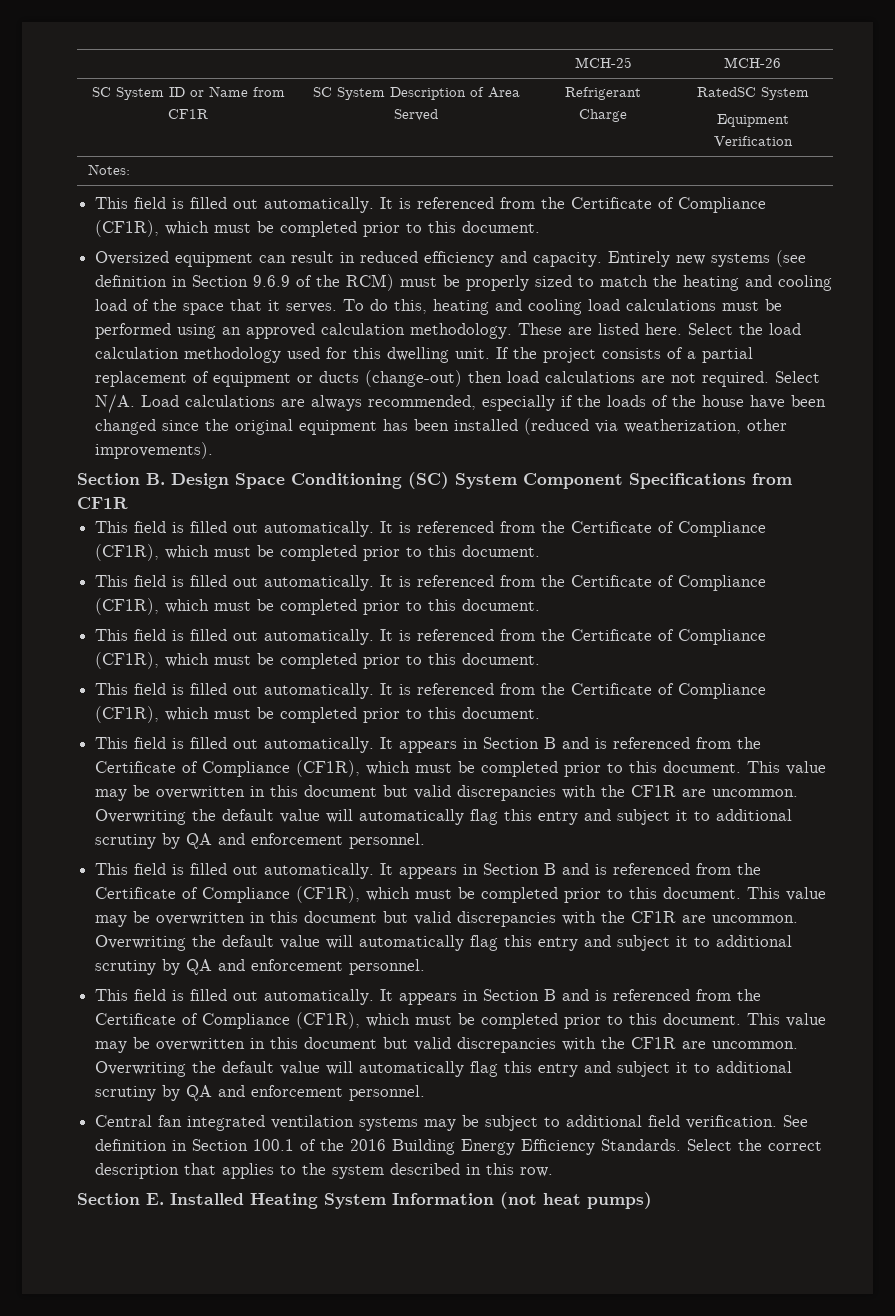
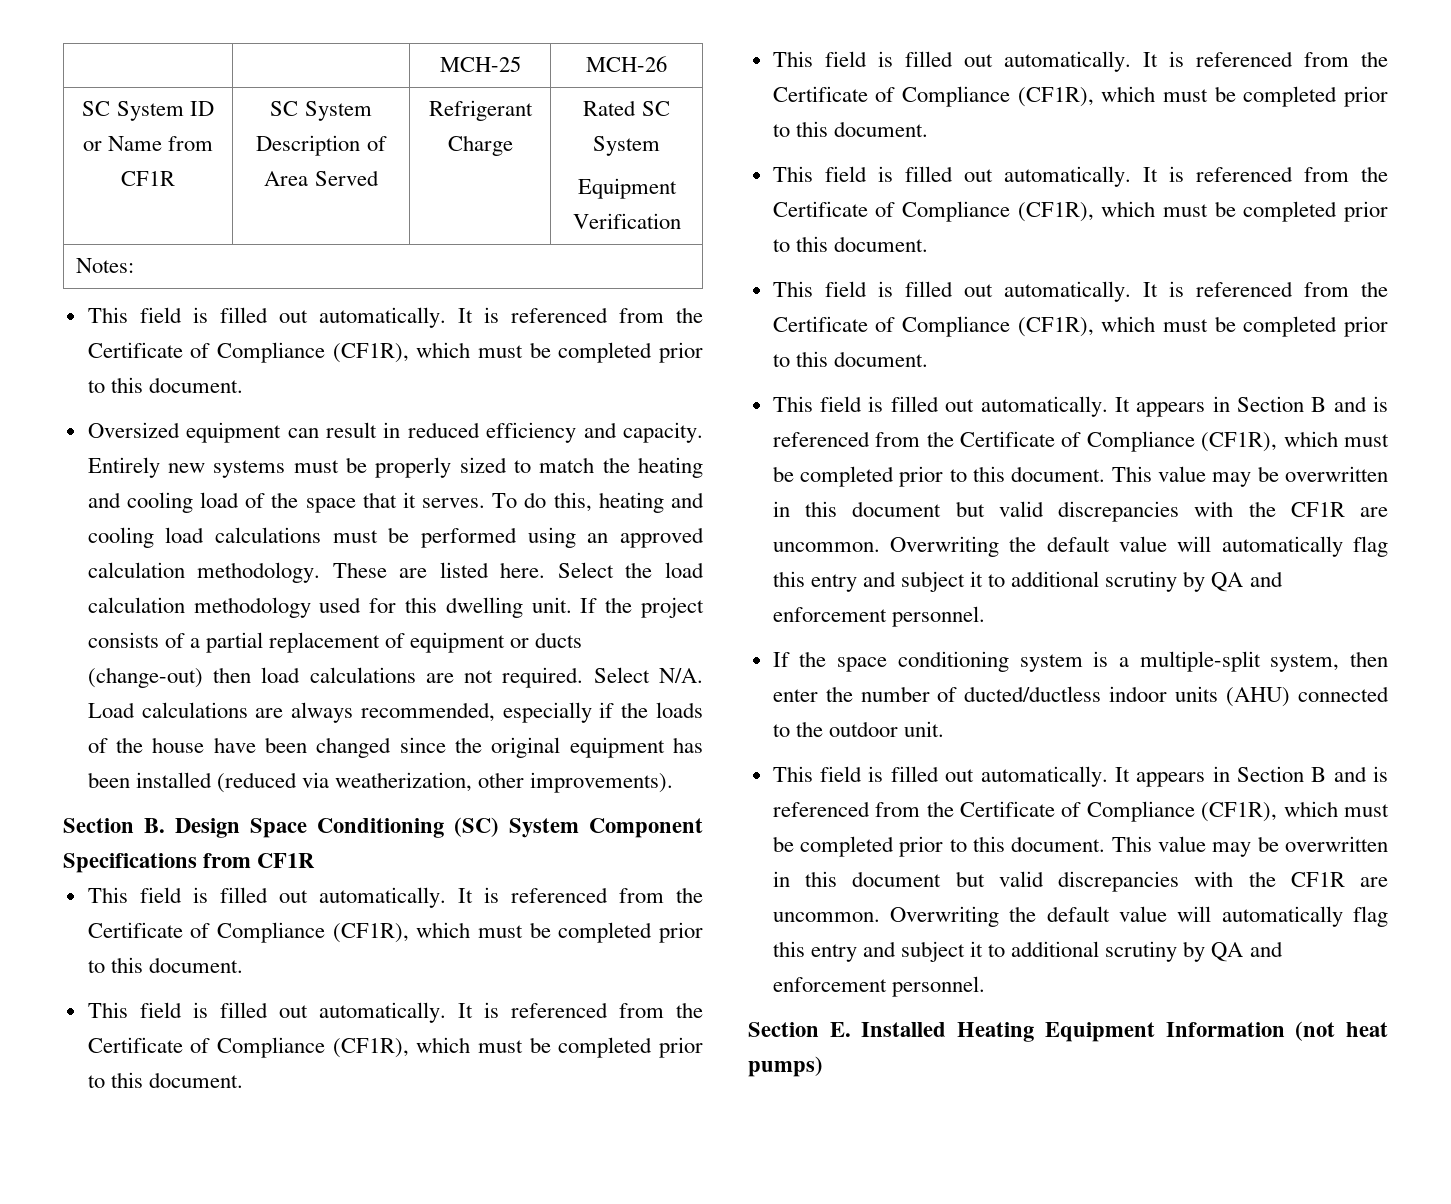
[696,87,756,97] RatedSC -> [583,100,670,116] Rated SC
[776,250,807,267] [95,274,395,291] (see definition in Section 9.6.9 of the RCM) -> (286, 469) none
[399,737,590,753] appears in Section B and -> (1158, 289) none
[747,761,827,775] [95,785,799,801] [95,809,793,825] [95,833,426,849] This value may be overwritten in this document but valid discrepancies with the CF1R are uncommon. Overwriting the default value will automatically flag this entry and subject it to additional scrutiny by QA and enforcement personnel. -> (928, 359) none
(426, 967) none -> [772,651,1388,672] [772,686,1389,707] [772,721,944,737] // If the space conditioning system is a multiple-split system, then enter the number of ducted/ductless indoor units (AHU) connected to the outdoor unit.
[95,1115,809,1131] [95,1139,823,1155] [95,1163,554,1179] // Central fan integrated ventilation systems may be subject to additional field verification. See definition in Section 100.1 of the 2016 Building Energy Efficiency Standards. Select the correct description that applies to the system described in this row. -> (985, 986) none
[324,1193,386,1209] System -> [1044,1022,1155,1042] Equipment

